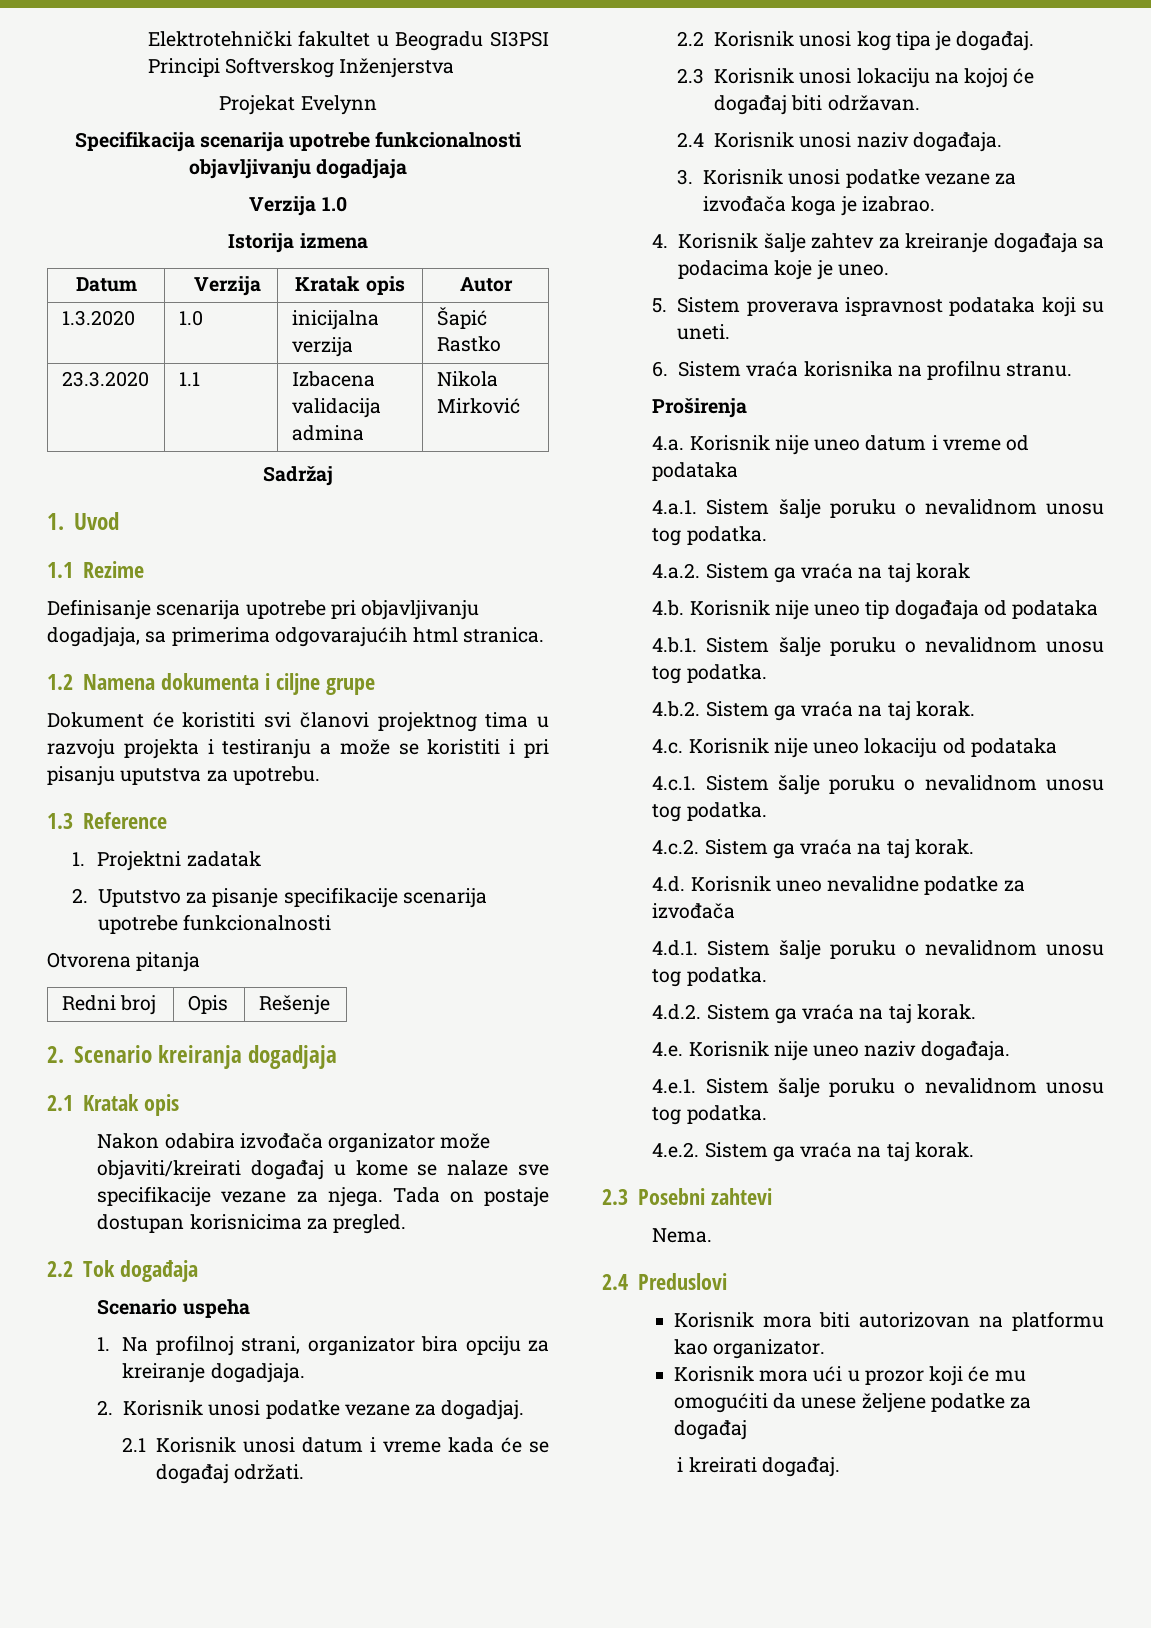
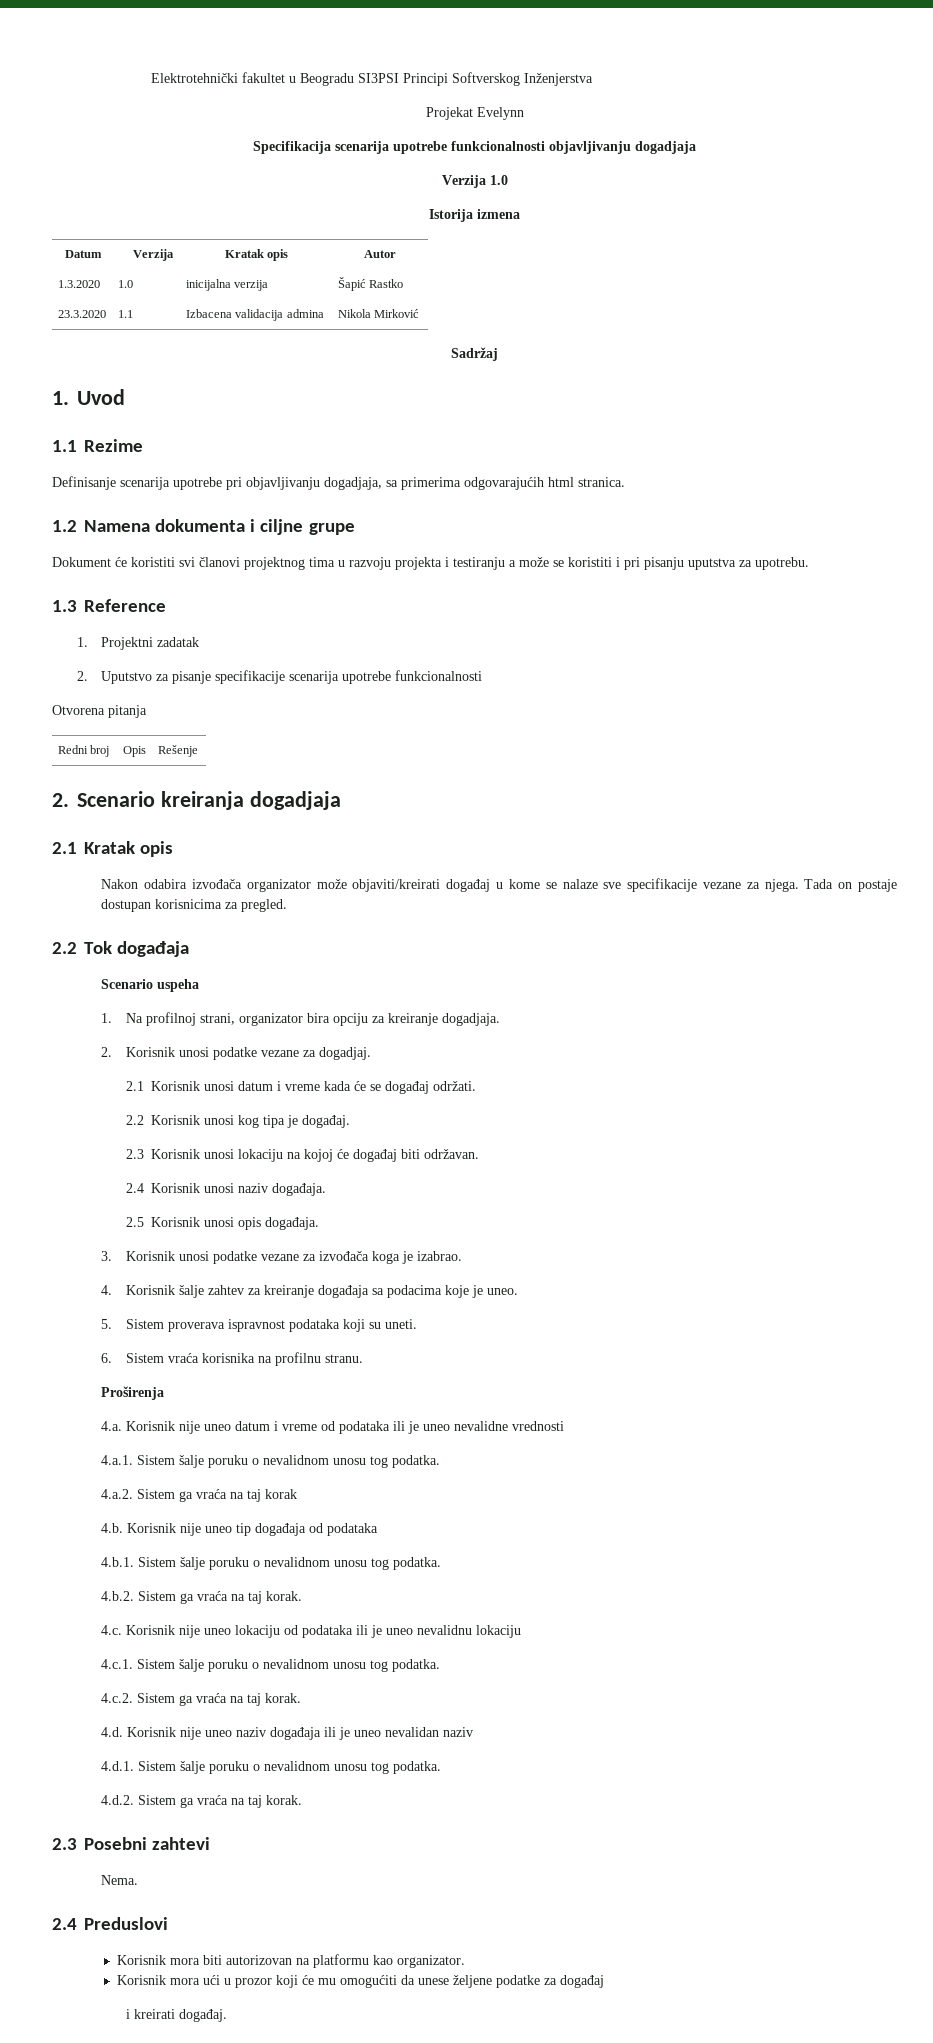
[677,169,841,185] 3. Korisnik unosi -> [126,1217,320,1230] [101,1251,210,1261] 2.5 Korisnik unosi opis događaja. // 3. Korisnik unosi
(739, 471) none -> [393,1421,565,1434] ili je uneo nevalidne vrednosti
(1057, 747) none -> [356,1625,522,1638] ili je uneo nevalidnu lokaciju
[775,876,1025,895] [652,903,736,919] uneo nevalidne podatke za izvođača -> [180,1727,474,1740] nije uneo naziv događaja ili je uneo nevalidan naziv
[652,1041,1010,1061] [652,1078,1104,1098] [652,1105,767,1125] [652,1142,974,1162] // 4.e. Korisnik nije uneo naziv događaja. // 4.e.1. Sistem šalje poruku o nevalidnom unosu tog podatka. // 4.e.2. Sistem ga vraća na taj korak. -> (303, 1800) none

